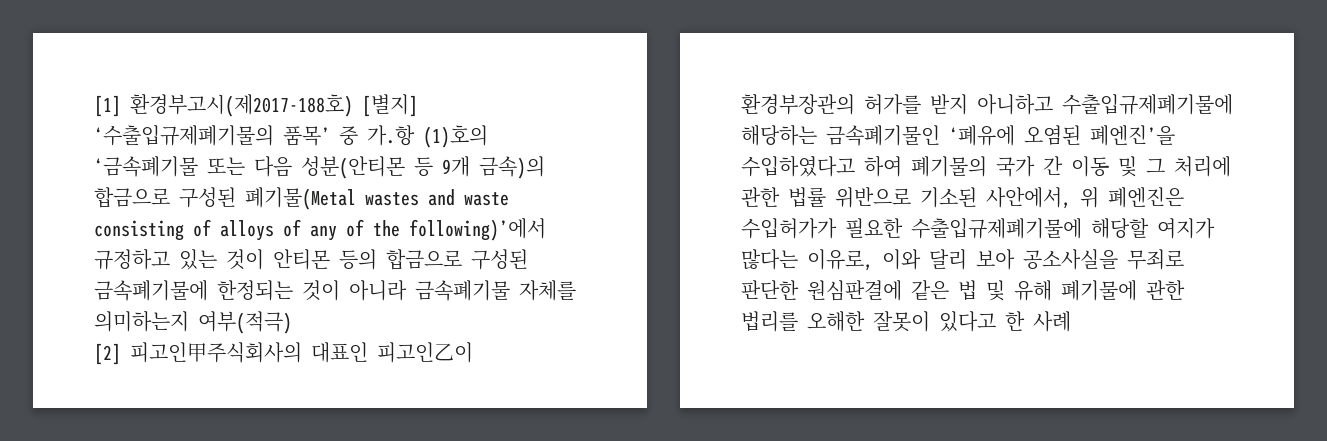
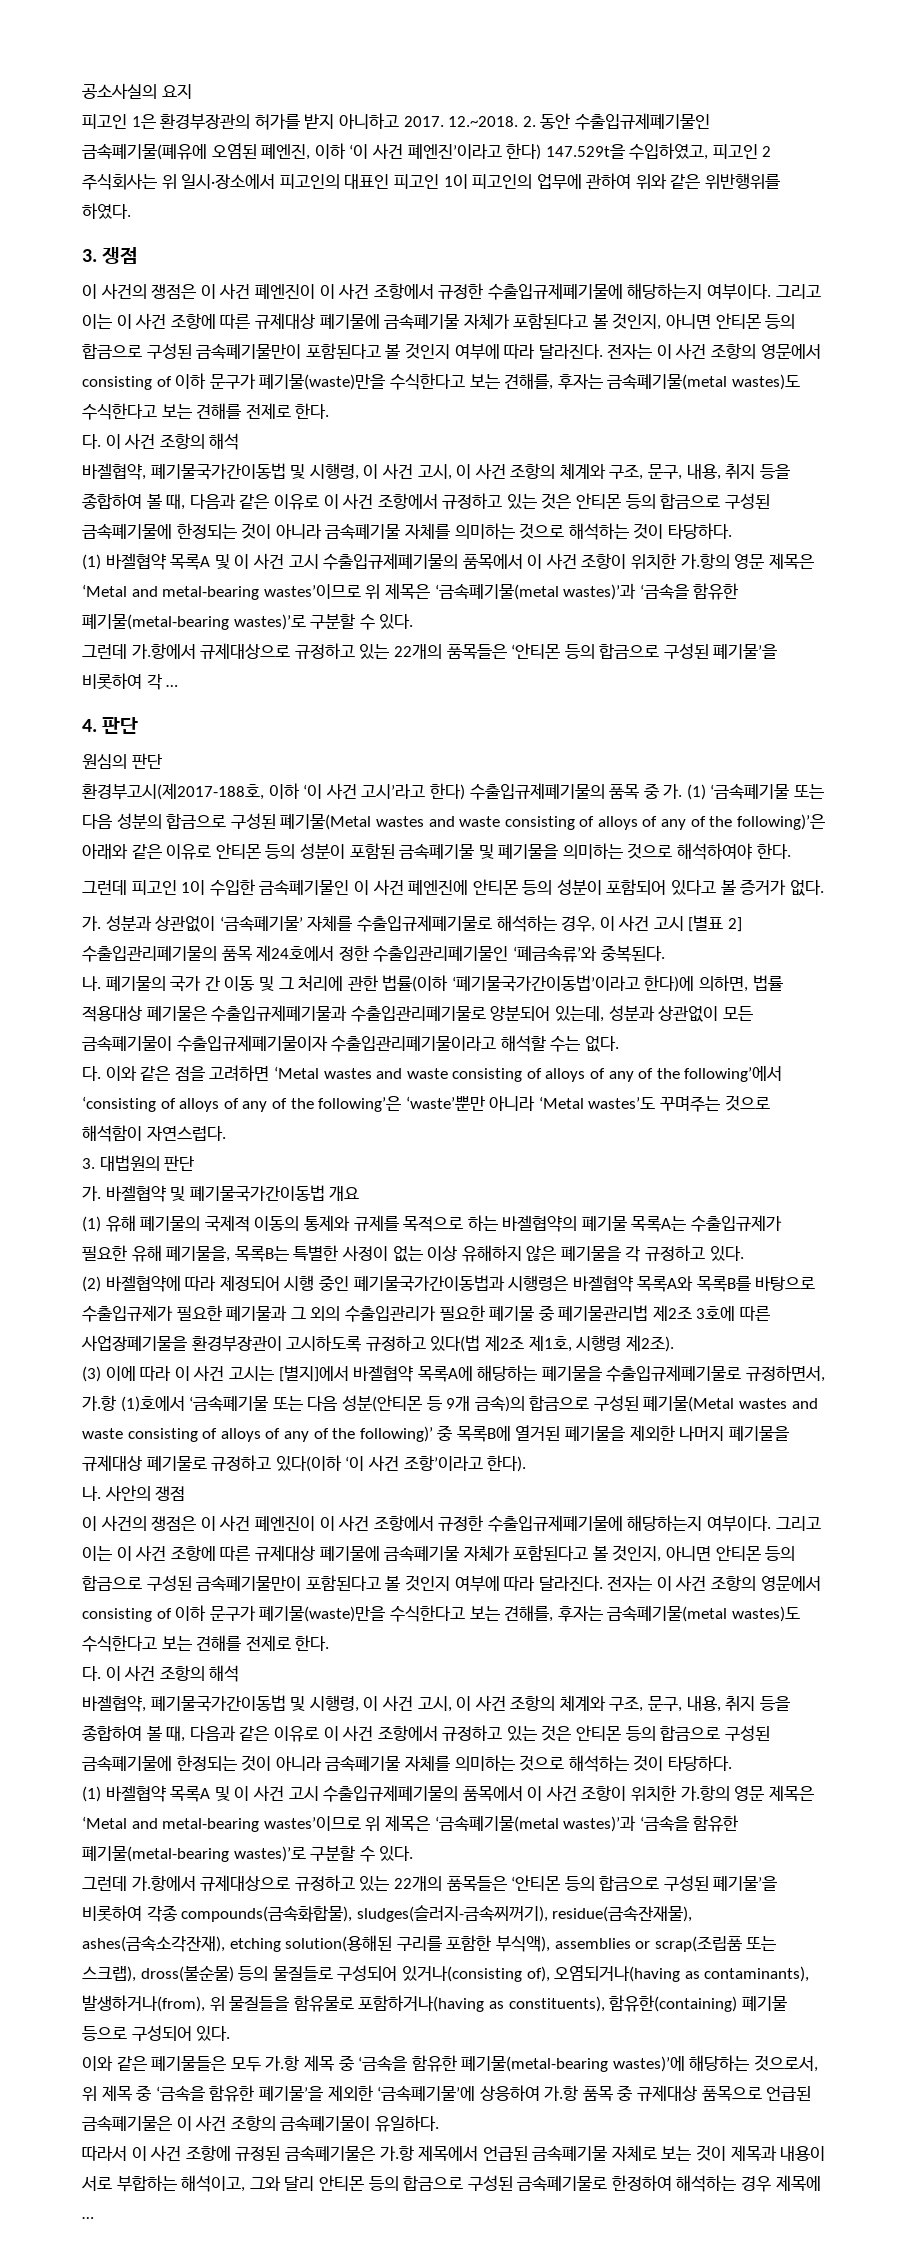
[94,94,418,117] [94,125,488,148] [1] 환경부고시(제2017-188호) [별지] ‘수출입규제폐기물의 품목’ 중 가.항 (1)호의 -> [82,83,192,99] [82,113,710,130] [82,143,772,160] [82,173,781,190] [82,203,131,219] [82,247,139,264] [82,283,821,300] [82,313,796,330] [82,343,821,360] [82,373,800,390] [82,403,330,420] [82,433,240,450] [82,463,790,480] [82,493,770,510] [82,523,732,540] [82,553,814,570] [82,583,739,600] [82,613,414,630] [82,643,778,659] [82,673,179,690] [82,717,139,734] [82,753,162,769] [82,783,825,800] [82,813,825,830] [82,843,791,860] [82,879,824,896] [82,915,743,932] [82,945,665,962] [82,975,783,992] [82,1005,753,1022] [82,1035,619,1052] [82,1065,783,1082] [82,1095,770,1112] [82,1125,226,1142] [82,1155,195,1171] [82,1185,360,1202] [82,1215,783,1232] [82,1245,744,1262] [82,1275,816,1292] [82,1305,771,1322] [81,1335,674,1352] [82,1365,826,1382] [82,1395,185,1412] 공소사실의 요지 // 피고인 1은 환경부장관의 허가를 받지 아니하고 2017. 12.~2018. 2. 동안 수출입규제폐기물인 금속폐기물(폐유에 오염된 폐엔진, 이하 ‘이 사건 폐엔진’이라고 한다) 147.529t을 수입하였고, 피고인 2 주식회사는 위 일시·장소에서 피고인의 대표인 피고인 1이 피고인의 업무에 관하여 위와 같은 위반행위를 하였다. // 3. 쟁점 // 이 사건의 쟁점은 이 사건 폐엔진이 이 사건 조항에서 규정한 수출입규제폐기물에 해당하는지 여부이다. 그리고 이는 이 사건 조항에 따른 규제대상 폐기물에 금속폐기물 자체가 포함된다고 볼 것인지, 아니면 안티몬 등의 합금으로 구성된 금속폐기물만이 포함된다고 볼 것인지 여부에 따라 달라진다. 전자는 이 사건 조항의 영문에서 consisting of 이하 문구가 폐기물(waste)만을 수식한다고 보는 견해를, 후자는 금속폐기물(metal wastes)도 수식한다고 보는 견해를 전제로 한다. // 다. 이 사건 조항의 해석 // 바젤협약, 폐기물국가간이동법 및 시행령, 이 사건 고시, 이 사건 조항의 체계와 구조, 문구, 내용, 취지 등을 종합하여 볼 때, 다음과 같은 이유로 이 사건 조항에서 규정하고 있는 것은 안티몬 등의 합금으로 구성된 금속폐기물에 한정되는 것이 아니라 금속폐기물 자체를 의미하는 것으로 해석하는 것이 타당하다. // (1) 바젤협약 목록A 및 이 사건 고시 수출입규제폐기물의 품목에서 이 사건 조항이 위치한 가.항의 영문 제목은 ‘Metal and metal-bearing wastes’이므로 위 제목은 ‘금속폐기물(metal wastes)’과 ‘금속을 함유한 폐기물(metal-bearing wastes)’로 구분할 수 있다. // 그런데 가.항에서 규제대상으로 규정하고 있는 22개의 품목들은 ‘안티몬 등의 합금으로 구성된 폐기물’을 비롯하여 각 … // 4. 판단 // 원심의 판단 // 환경부고시(제2017-188호, 이하 ‘이 사건 고시’라고 한다) 수출입규제폐기물의 품목 중 가. (1) ‘금속폐기물 또는 다음 성분의 합금으로 구성된 폐기물(Metal wastes and waste consisting of alloys of any of the following)’은 아래와 같은 이유로 안티몬 등의 성분이 포함된 금속폐기물 및 폐기물을 의미하는 것으로 해석하여야 한다. // 그런데 피고인 1이 수입한 금속폐기물인 이 사건 폐엔진에 안티몬 등의 성분이 포함되어 있다고 볼 증거가 없다. // 가. 성분과 상관없이 ‘금속폐기물’ 자체를 수출입규제폐기물로 해석하는 경우, 이 사건 고시 [별표 2] 수출입관리폐기물의 품목 제24호에서 정한 수출입관리폐기물인 ‘폐금속류’와 중복된다. // 나. 폐기물의 국가 간 이동 및 그 처리에 관한 법률(이하 ‘폐기물국가간이동법’이라고 한다)에 의하면, 법률 적용대상 폐기물은 수출입규제폐기물과 수출입관리폐기물로 양분되어 있는데, 성분과 상관없이 모든 금속폐기물이 수출입규제폐기물이자 수출입관리폐기물이라고 해석할 수는 없다. // 다. 이와 같은 점을 고려하면 ‘Metal wastes and waste consisting of alloys of any of the following’에서 ‘consisting of alloys of any of the following’은 ‘waste’뿐만 아니라 ‘Metal wastes’도 꾸며주는 것으로 해석함이 자연스럽다. // 3. 대법원의 판단 // 가. 바젤협약 및 폐기물국가간이동법 개요 // (1) 유해 폐기물의 국제적 이동의 통제와 규제를 목적으로 하는 바젤협약의 폐기물 목록A는 수출입규제가 필요한 유해 폐기물을, 목록B는 특별한 사정이 없는 이상 유해하지 않은 폐기물을 각 규정하고 있다. // (2) 바젤협약에 따라 제정되어 시행 중인 폐기물국가간이동법과 시행령은 바젤협약 목록A와 목록B를 바탕으로 수출입규제가 필요한 폐기물과 그 외의 수출입관리가 필요한 폐기물 중 폐기물관리법 제2조 3호에 따른 사업장폐기물을 환경부장관이 고시하도록 규정하고 있다(법 제2조 제1호, 시행령 제2조). // (3) 이에 따라 이 사건 고시는 [별지]에서 바젤협약 목록A에 해당하는 폐기물을 수출입규제폐기물로 규정하면서, 가.항 (1)호에서
[409,218,546,241] [94,249,264,270] following)’에서 규정하고 있는 것이 -> [359,1425,789,1442] [82,1455,527,1472] [82,1485,186,1501] [82,1515,821,1532] [82,1545,796,1562] [82,1575,821,1592] [82,1605,800,1622] [82,1635,330,1652] [82,1665,240,1682] [82,1695,790,1712] [82,1725,572,1742] following)’ 중 목록B에 열거된 폐기물을 제외한 나머지 폐기물을 규제대상 폐기물로 규정하고 있다(이하 ‘이 사건 조항’이라고 한다). // 나. 사안의 쟁점 // 이 사건의 쟁점은 이 사건 폐엔진이 이 사건 조항에서 규정한 수출입규제폐기물에 해당하는지 여부이다. 그리고 이는 이 사건 조항에 따른 규제대상 폐기물에 금속폐기물 자체가 포함된다고 볼 것인지, 아니면 안티몬 등의 합금으로 구성된 금속폐기물만이 포함된다고 볼 것인지 여부에 따라 달라진다. 전자는 이 사건 조항의 영문에서 consisting of 이하 문구가 폐기물(waste)만을 수식한다고 보는 견해를, 후자는 금속폐기물(metal wastes)도 수식한다고 보는 견해를 전제로 한다. // 다. 이 사건 조항의 해석 // 바젤협약, 폐기물국가간이동법 및 시행령, 이 사건 고시, 이 사건 조항의 체계와 구조, 문구, 내용, 취지 등을 종합하여 볼 때, 다음과 같은 이유로 이 사건 조항에서 규정하고 있는 것은
[94,311,292,334] [94,342,473,365] [741,94,1233,115] [741,125,1175,146] [741,156,1231,177] [741,187,1184,209] [741,218,1215,239] [741,249,1184,271] [741,280,1185,301] [741,311,1071,332] 의미하는지 여부(적극) // [2] 피고인甲주식회사의 대표인 피고인乙이 환경부장관의 허가를 받지 아니하고 수출입규제폐기물에 해당하는 금속폐기물인 ‘폐유에 오염된 폐엔진’을 수입하였다고 하여 폐기물의 국가 간 이동 및 그 처리에 관한 법률 위반으로 기소된 사안에서, 위 폐엔진은 수입허가가 필요한 수출입규제폐기물에 해당할 여지가 많다는 이유로, 이와 달리 보아 공소사실을 무죄로 판단한 원심판결에 같은 법 및 유해 폐기물에 관한 법리를 오해한 잘못이 있다고 한 사례 -> [454,1755,732,1772] [82,1785,814,1802] [82,1815,739,1832] [82,1845,414,1862] [82,1875,778,1891] [82,1905,693,1922] [82,1935,777,1952] [82,1965,810,1982] [82,1995,787,2012] [82,2025,231,2041] [82,2055,819,2072] [82,2085,812,2102] [82,2115,439,2132] [82,2145,826,2161] [81,2175,821,2192] [82,2217,94,2219] 의미하는 것으로 해석하는 것이 타당하다. // (1) 바젤협약 목록A 및 이 사건 고시 수출입규제폐기물의 품목에서 이 사건 조항이 위치한 가.항의 영문 제목은 ‘Metal and metal-bearing wastes’이므로 위 제목은 ‘금속폐기물(metal wastes)’과 ‘금속을 함유한 폐기물(metal-bearing wastes)’로 구분할 수 있다. // 그런데 가.항에서 규제대상으로 규정하고 있는 22개의 품목들은 ‘안티몬 등의 합금으로 구성된 폐기물’을 비롯하여 각종 compounds(금속화합물), sludges(슬러지-금속찌꺼기), residue(금속잔재물), ashes(금속소각잔재), etching solution(용해된 구리를 포함한 부식액), assemblies or scrap(조립품 또는 스크랩), dross(불순물) 등의 물질들로 구성되어 있거나(consisting of), 오염되거나(having as contaminants), 발생하거나(from), 위 물질들을 함유물로 포함하거나(having as constituents), 함유한(containing) 폐기물 등으로 구성되어 있다. // 이와 같은 폐기물들은 모두 가.항 제목 중 ‘금속을 함유한 폐기물(metal-bearing wastes)’에 해당하는 것으로서, 위 제목 중 ‘금속을 함유한 폐기물’을 제외한 ‘금속폐기물’에 상응하여 가.항 품목 중 규제대상 품목으로 언급된 금속폐기물은 이 사건 조항의 금속폐기물이 유일하다. // 따라서 이 사건 조항에 규정된 금속폐기물은 가.항 제목에서 언급된 금속폐기물 자체로 보는 것이 제목과 내용이 서로 부합하는 해석이고, 그와 달리 안티몬 등의 합금으로 구성된 금속폐기물로 한정하여 해석하는 경우 제목에 …

